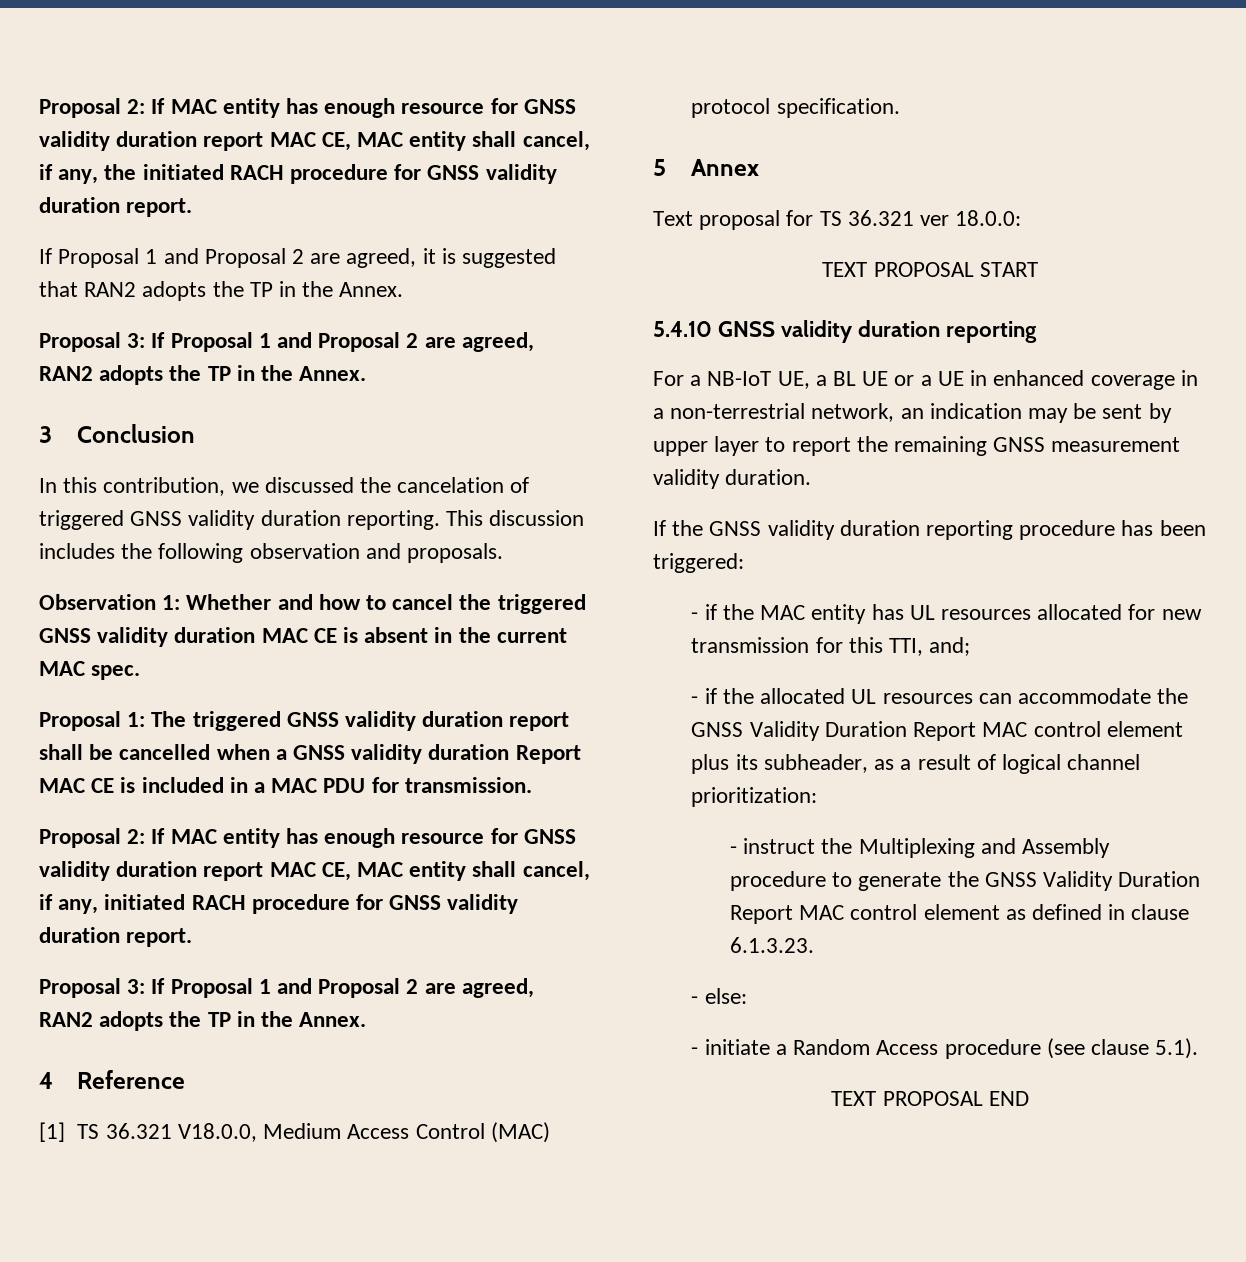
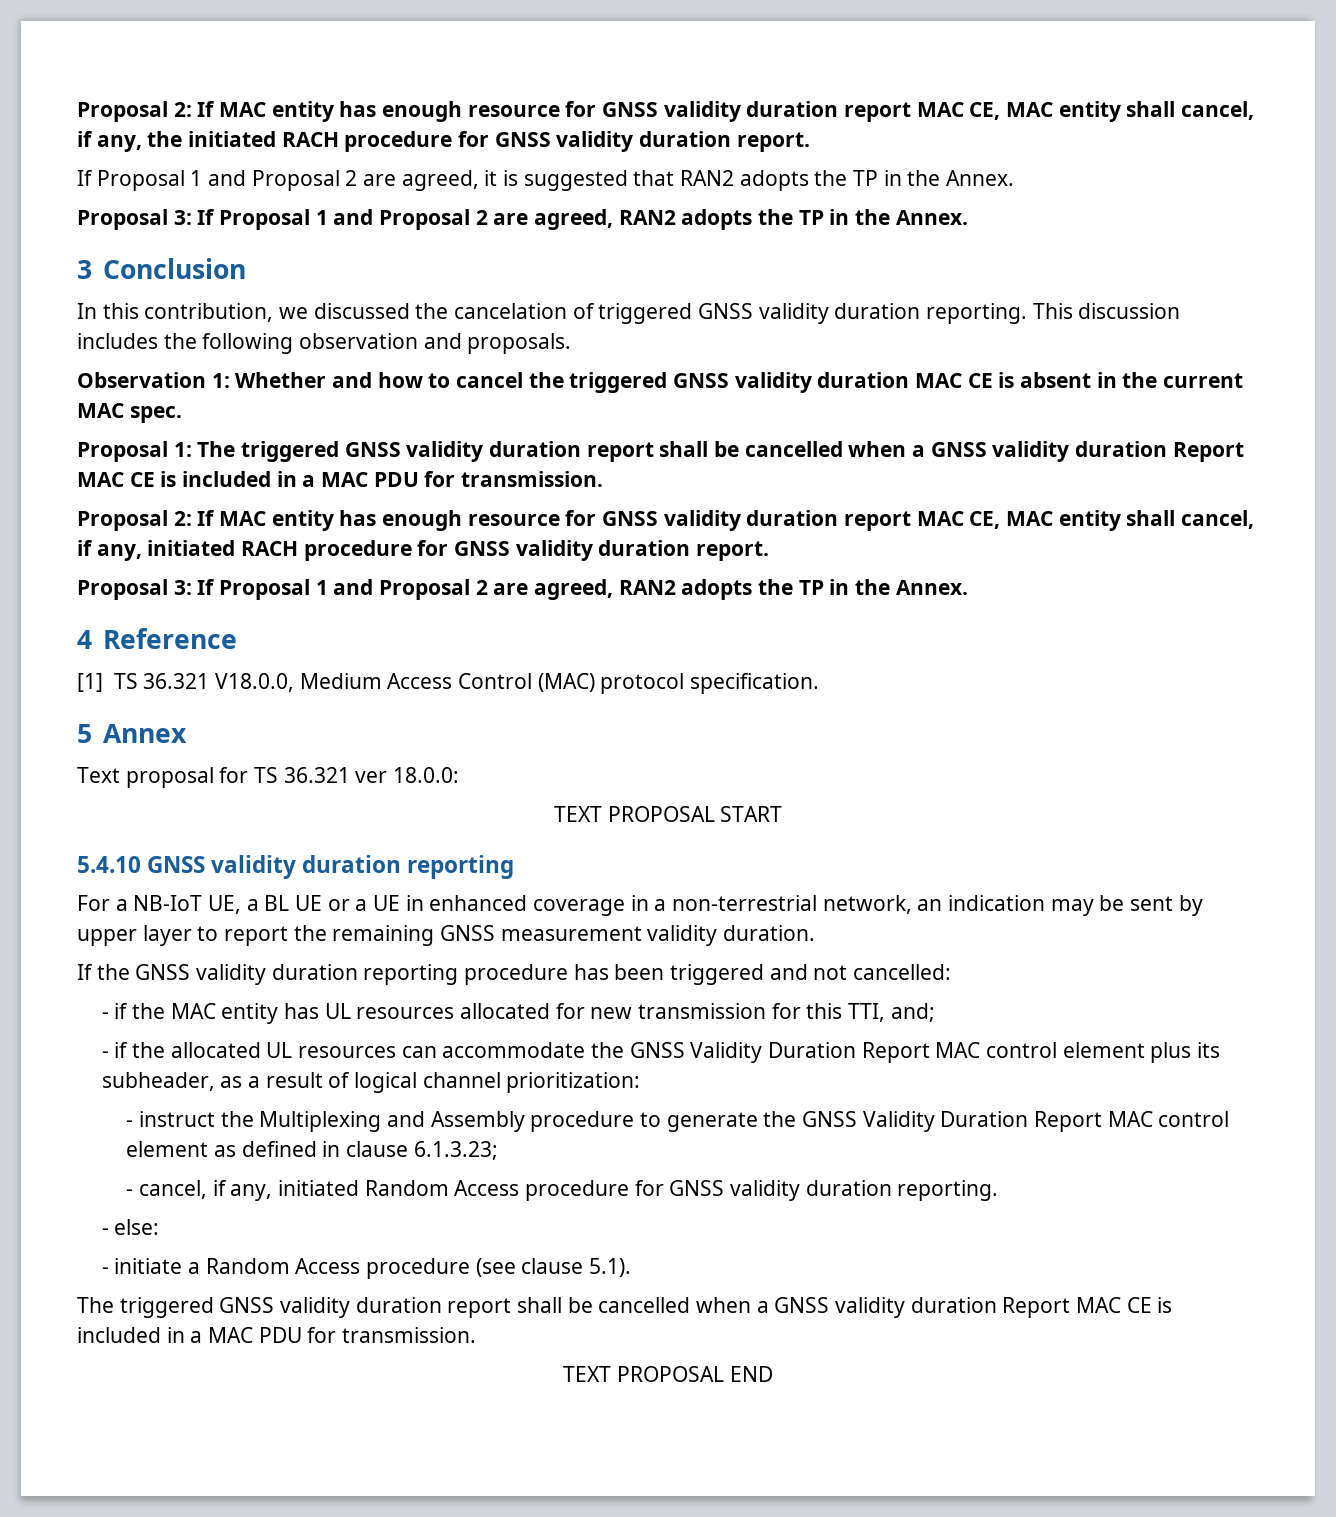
[653,553,744,573] triggered: -> [670,964,952,985] triggered and not cancelled:
[729,937,814,953] 6.1.3.23. -> [413,1141,498,1160] [126,1180,999,1201] 6.1.3.23; // - cancel, if any, initiated Random Access procedure for GNSS validity duration reporting.
(1199, 1048) none -> [77,1297,1173,1318] [77,1327,477,1343] // The triggered GNSS validity duration report shall be cancelled when a GNSS validity duration Report MAC CE is included in a MAC PDU for transmission.

